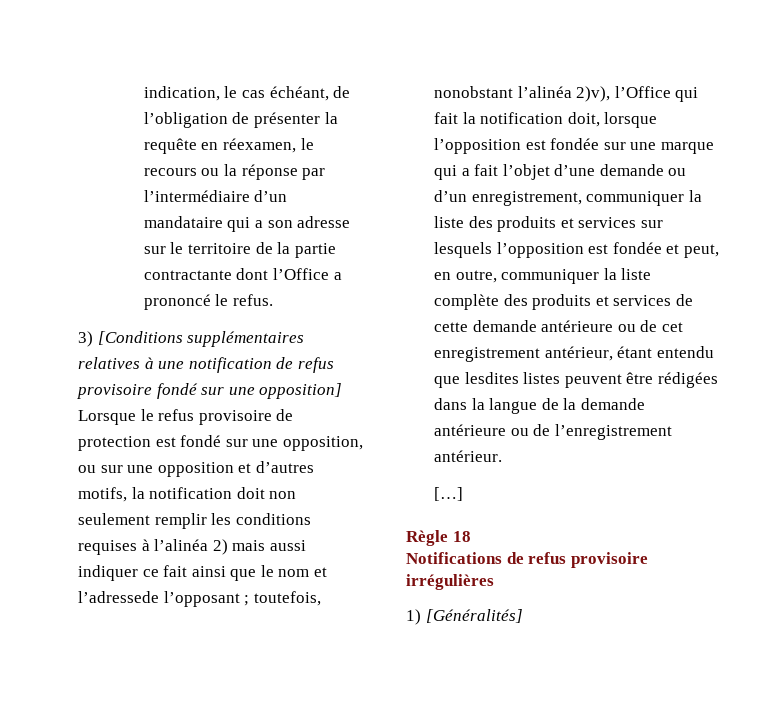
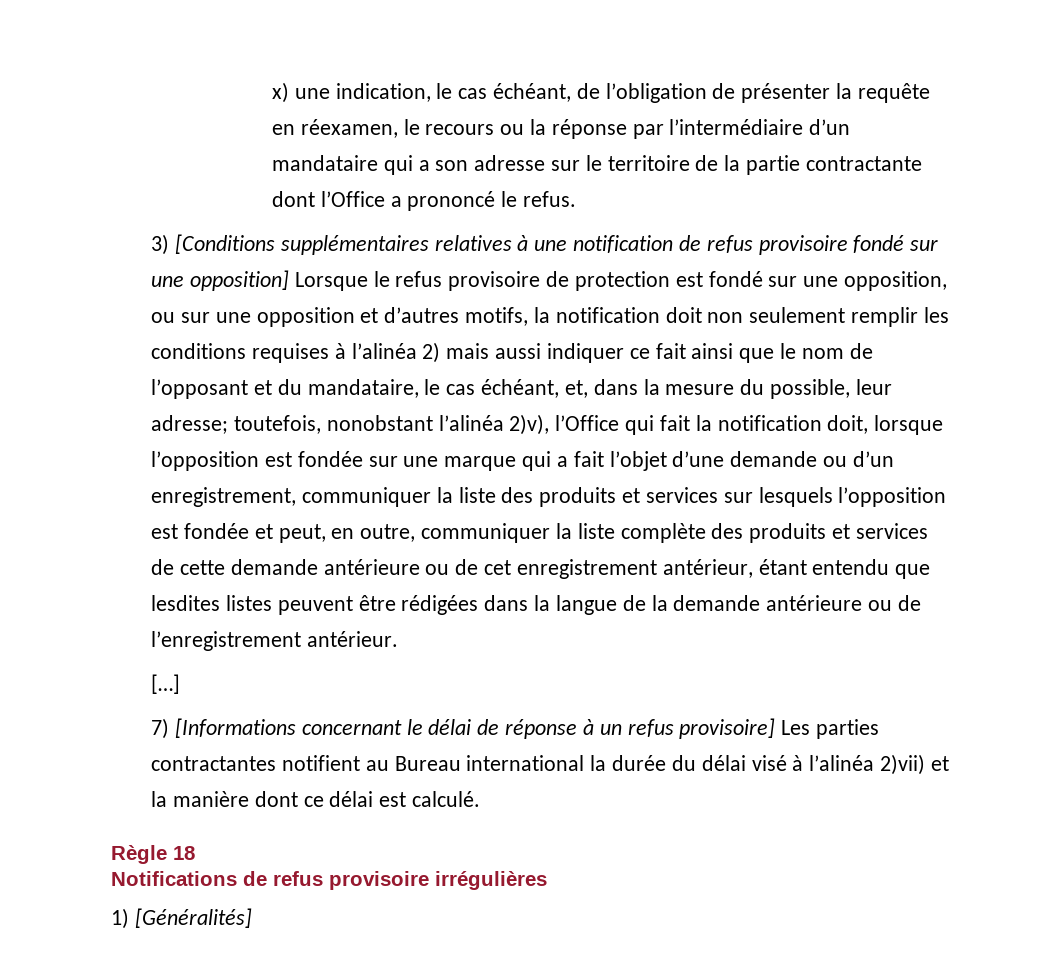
(143, 93) none -> [272,82,330,103] x) une
[314,567,328,577] [77,591,250,607] et l’adressede l’opposant ; -> [849,343,873,359] [151,379,892,399] [151,415,229,434] de l’opposant et du mandataire, le cas échéant, et, dans la mesure du possible, leur adresse;
(463, 494) none -> [151,718,879,739] [151,754,949,775] [151,791,481,807] // 7) [Informations concernant le délai de réponse à un refus provisoire] Les parties contractantes notifient au Bureau international la durée du délai visé à l’alinéa 2)vii) et la manière dont ce délai est calculé.

